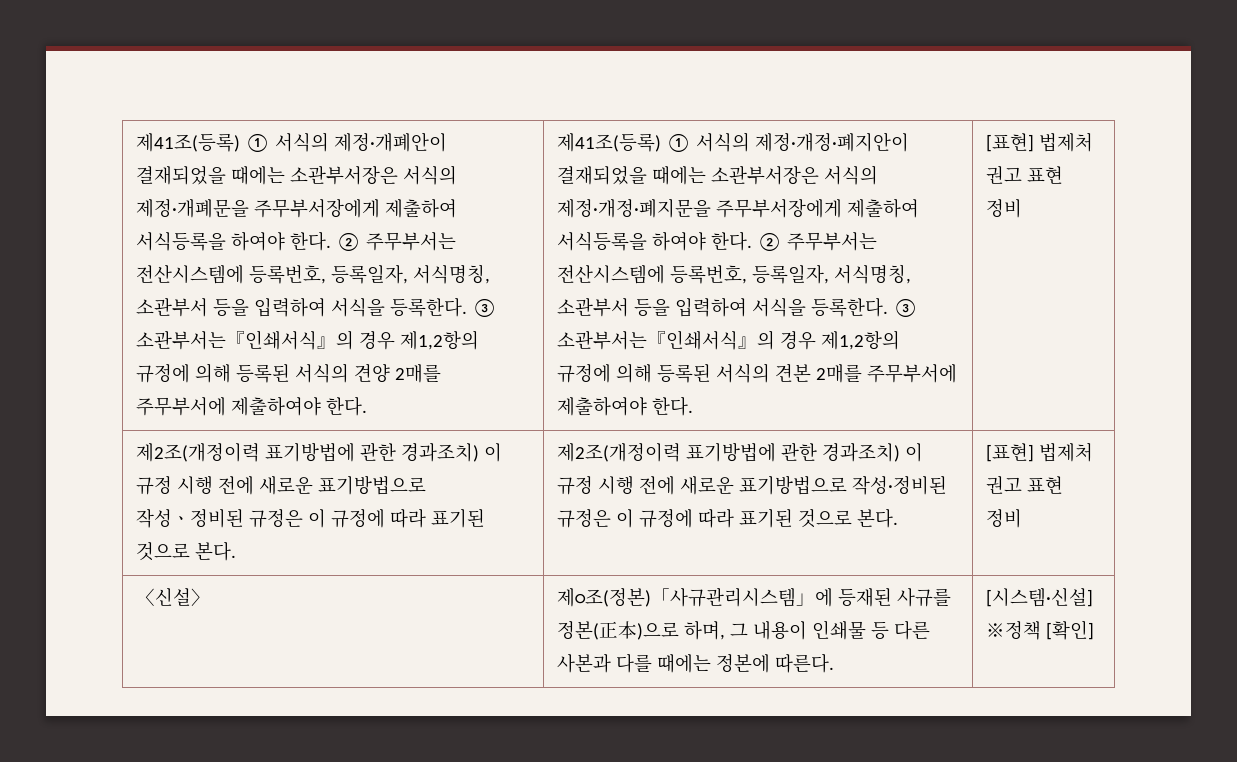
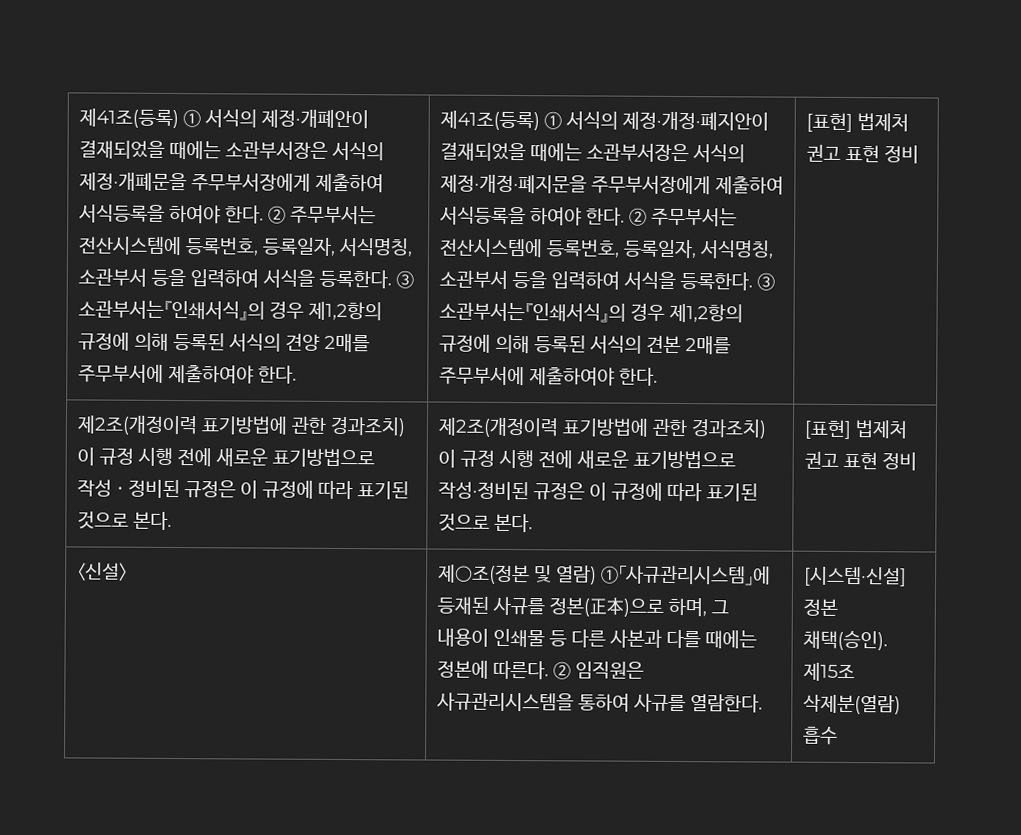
[557,588,652,607] 제○조(정본) -> [437,564,619,585] 제○조(정본 및 열람) ①
[986,588,1094,607] [986,620,1095,640] | [시스템·신설] ※정책 [확인] -> [552,661,644,680] [435,692,763,713] [803,566,907,587] [802,598,838,616] [802,630,888,651] [802,662,855,682] [802,694,901,715] [802,726,838,745] ② 임직원은 사규관리시스템을 통하여 사규를 열람한다. | [시스템·신설] 정본 채택(승인). 제15조 삭제분(열람) 흡수

